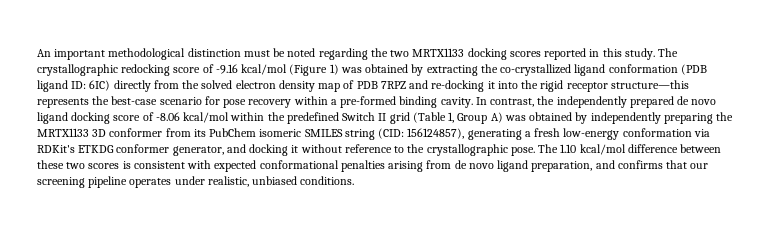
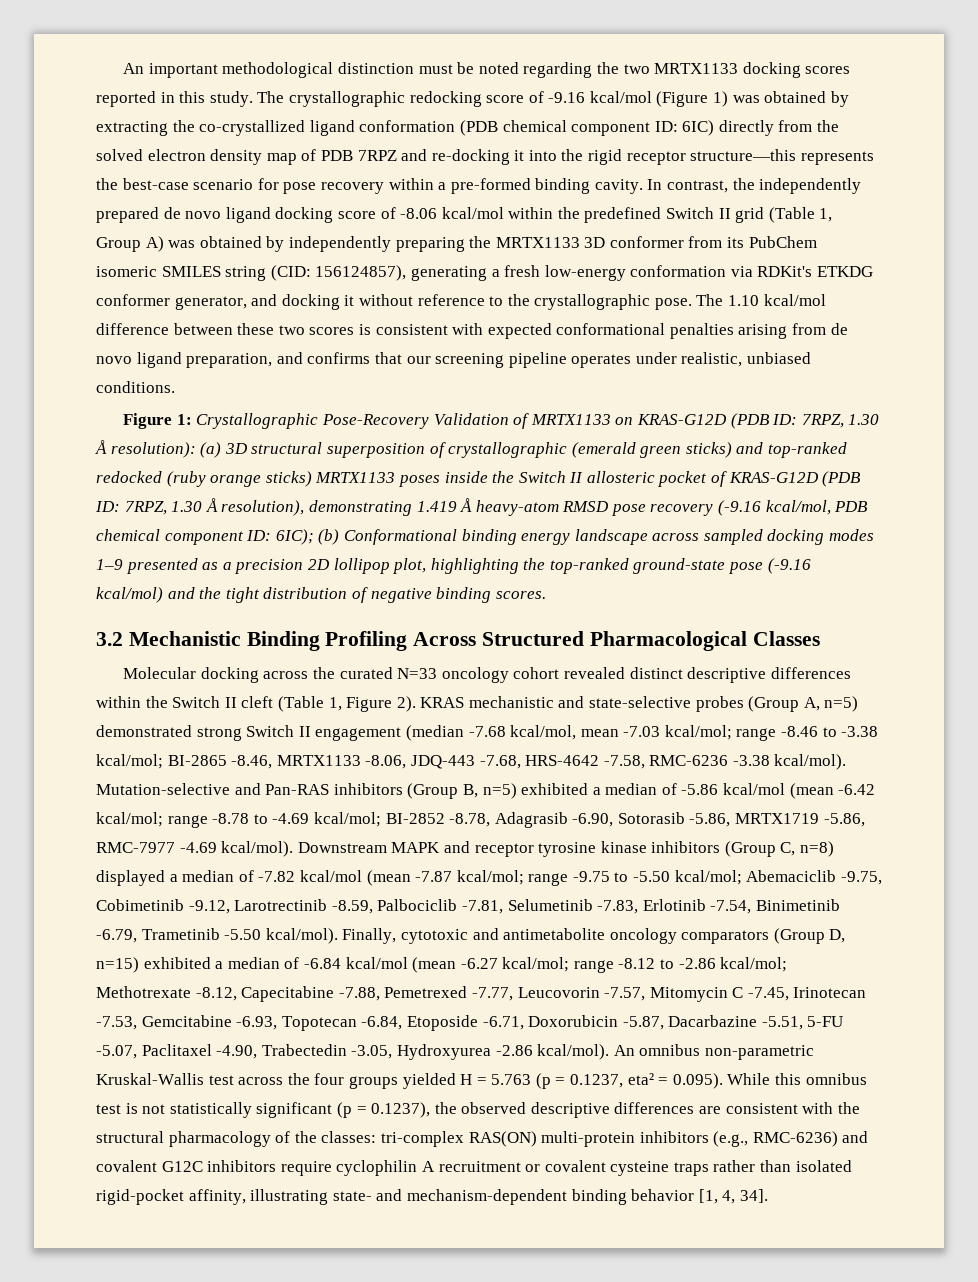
[37,80,68,92] ligand -> [502,120,651,136] chemical component
(355, 180) none -> [123,413,880,429] [95,440,848,458] [96,471,862,487] [95,498,869,516] [96,529,875,545] [96,558,811,574] [96,587,546,603] [96,631,820,651] [123,667,851,683] [96,696,859,712] [96,725,879,741] [96,754,847,770] [96,783,876,799] [96,812,865,828] [96,841,835,857] [96,870,882,886] [96,899,840,914] [96,928,846,944] [96,957,788,973] [96,986,867,1002] [96,1015,844,1031] [96,1044,814,1060] [96,1073,867,1089] [96,1102,860,1118] [96,1131,869,1147] [96,1160,852,1176] [96,1189,768,1205] // Figure 1: Crystallographic Pose-Recovery Validation of MRTX1133 on KRAS-G12D (PDB ID: 7RPZ, 1.30 Å resolution): (a) 3D structural superposition of crystallographic (emerald green sticks) and top-ranked redocked (ruby orange sticks) MRTX1133 poses inside the Switch II allosteric pocket of KRAS-G12D (PDB ID: 7RPZ, 1.30 Å resolution), demonstrating 1.419 Å heavy-atom RMSD pose recovery (-9.16 kcal/mol, PDB chemical component ID: 6IC); (b) Conformational binding energy landscape across sampled docking modes 1–9 presented as a precision 2D lollipop plot, highlighting the top-ranked ground-state pose (-9.16 kcal/mol) and the tight distribution of negative binding scores. // 3.2 Mechanistic Binding Profiling Across Structured Pharmacological Classes // Molecular docking across the curated N=33 oncology cohort revealed distinct descriptive differences within the Switch II cleft (Table 1, Figure 2). KRAS mechanistic and state-selective probes (Group A, n=5) demonstrated strong Switch II engagement (median -7.68 kcal/mol, mean -7.03 kcal/mol; range -8.46 to -3.38 kcal/mol; BI-2865 -8.46, MRTX1133 -8.06, JDQ-443 -7.68, HRS-4642 -7.58, RMC-6236 -3.38 kcal/mol). Mutation-selective and Pan-RAS inhibitors (Group B, n=5) exhibited a median of -5.86 kcal/mol (mean -6.42 kcal/mol; range -8.78 to -4.69 kcal/mol; BI-2852 -8.78, Adagrasib -6.90, Sotorasib -5.86, MRTX1719 -5.86, RMC-7977 -4.69 kcal/mol). Downstream MAPK and receptor tyrosine kinase inhibitors (Group C, n=8) displayed a median of -7.82 kcal/mol (mean -7.87 kcal/mol; range -9.75 to -5.50 kcal/mol; Abemaciclib -9.75, Cobimetinib -9.12, Larotrectinib -8.59, Palbociclib -7.81, Selumetinib -7.83, Erlotinib -7.54, Binimetinib -6.79, Trametinib -5.50 kcal/mol). Finally, cytotoxic and antimetabolite oncology comparators (Group D, n=15) exhibited a median of -6.84 kcal/mol (mean -6.27 kcal/mol; range -8.12 to -2.86 kcal/mol; Methotrexate -8.12, Capecitabine -7.88, Pemetrexed -7.77, Leucovorin -7.57, Mitomycin C -7.45, Irinotecan -7.53, Gemcitabine -6.93, Topotecan -6.84, Etoposide -6.71, Doxorubicin -5.87, Dacarbazine -5.51, 5-FU -5.07, Paclitaxel -4.90, Trabectedin -3.05, Hydroxyurea -2.86 kcal/mol). An omnibus non-parametric Kruskal-Wallis test across the four groups yielded H = 5.763 (p = 0.1237, eta² = 0.095). While this omnibus test is not statistically significant (p = 0.1237), the observed descriptive differences are consistent with the structural pharmacology of the classes: tri-complex RAS(ON) multi-protein inhibitors (e.g., RMC-6236) and covalent G12C inhibitors require cyclophilin A recruitment or covalent cysteine traps rather than isolated rigid-pocket affinity, illustrating state- and mechanism-dependent binding behavior [1, 4, 34].

